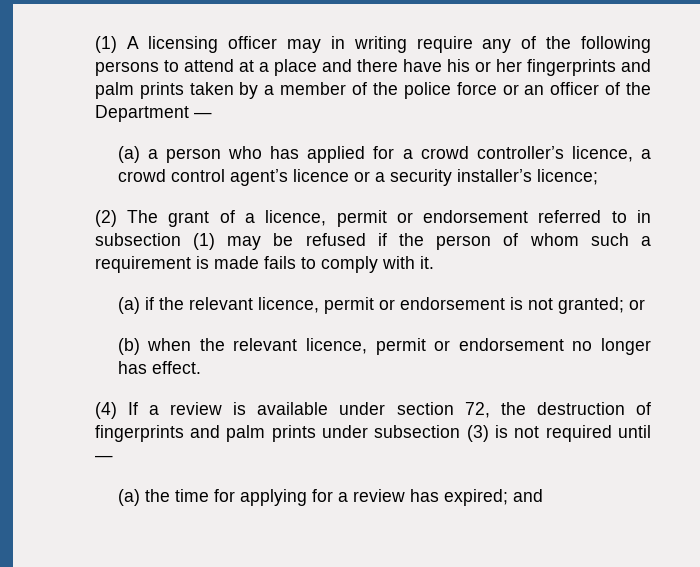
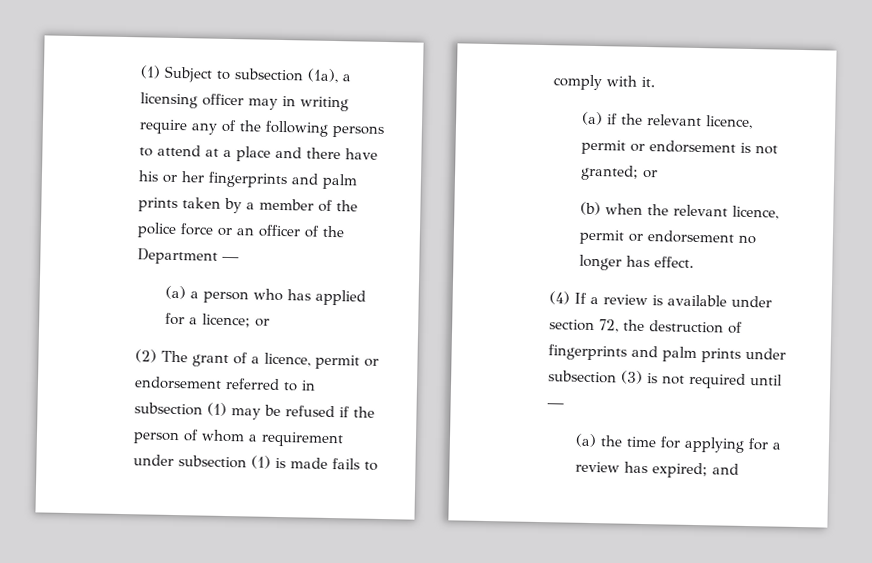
[94,36,139,53] (1) A -> [139,65,351,84] (1) Subject to subsection (1a), a
[420,146,651,162] [117,169,598,186] crowd controller’s licence, a crowd control agent’s licence or a security installer’s licence; -> [201,313,270,328] licence; or
[590,233,629,246] such -> (245, 436) none
(191, 264) none -> [132,454,271,469] under subsection (1)

